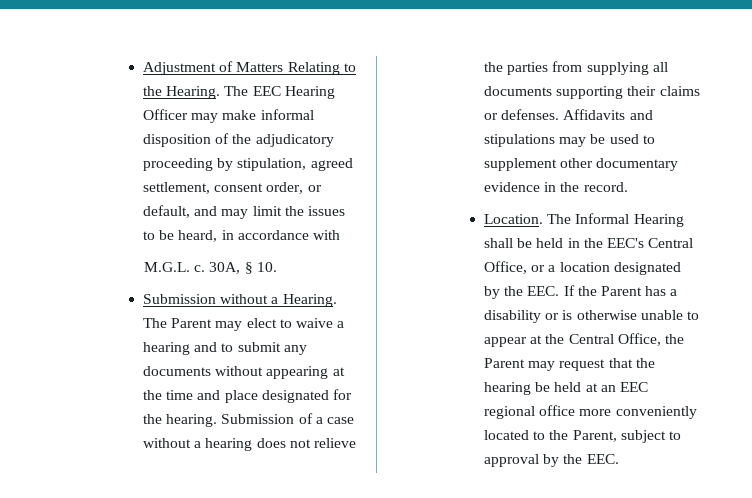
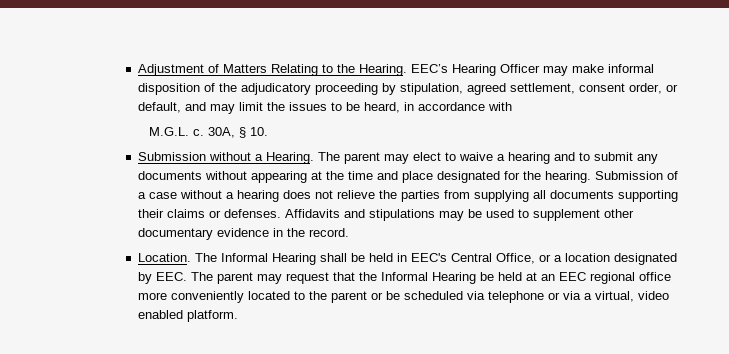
[224,86,281,96] The EEC -> [411,64,449,73] EEC’s
[171,318,213,328] Parent -> [344,152,381,164] parent
[583,238,603,248] the -> (408, 257) none
[504,285,678,296] [484,310,699,323] [484,333,684,347] [484,358,526,368] the EEC. If the Parent has a disability or is otherwise unable to appear at the Central Office, the Parent -> [156,272,254,284] EEC. The parent
[484,382,532,395] hearing -> [381,272,477,284] Informal Hearing
[572,430,681,443] [484,454,619,467] Parent, subject to approval by the EEC. -> [331,291,670,303] [138,310,239,322] parent or be scheduled via telephone or via a virtual, video enabled platform.

